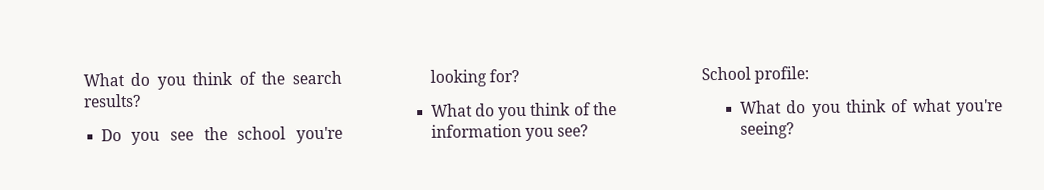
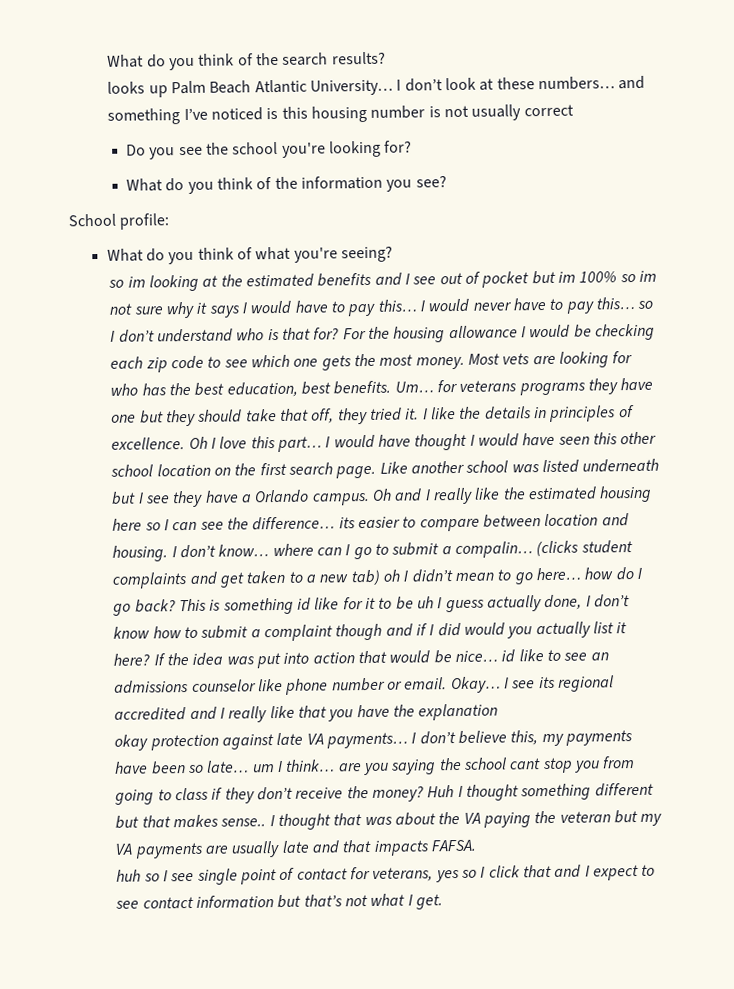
(141, 100) none -> [107,75,646,98] [107,104,574,125] // looks up Palm Beach Atlantic University… I don’t look at these numbers… and something I’ve noticed is this housing number is not usually correct
(794, 130) none -> [108,270,657,292] [109,296,654,319] [110,323,655,343] [110,351,634,373] [110,377,654,398] [111,405,635,427] [111,431,658,452] [110,458,660,479] [111,485,653,508] [112,513,629,532] [112,540,633,562] [112,567,642,589] [113,594,630,616] [113,621,628,642] [113,649,609,669] [114,675,614,695] [114,703,499,723] [114,730,633,751] [114,756,636,776] [115,782,654,805] [115,809,663,831] [115,839,476,859] [116,864,656,885] [115,893,443,910] // so im looking at the estimated benefits and I see out of pocket but im 100% so im not sure why it says I would have to pay this… I would never have to pay this… so I don’t understand who is that for? For the housing allowance I would be checking each zip code to see which one gets the most money. Most vets are looking for who has the best education, best benefits. Um… for veterans programs they have one but they should take that off, they tried it. I like the details in principles of excellence. Oh I love this part… I would have thought I would have seen this other school location on the first search page. Like another school was listed underneath but I see they have a Orlando campus. Oh and I really like the estimated housing here so I can see the difference… its easier to compare between location and housing. I don’t know… where can I go to submit a compalin… (clicks student complaints and get taken to a new tab) oh I didn’t mean to go here… how do I go back? This is something id like for it to be uh I guess actually done, I don’t know how to submit a complaint though and if I did would you actually list it here? If the idea was put into action that would be nice… id like to see an admissions counselor like phone number or email. Okay… I see its regional accredited and I really like that you have the explanation // okay protection against late VA payments… I don’t believe this, my payments have been so late… um I think… are you saying the school cant stop you from going to class if they don’t receive the money? Huh I thought something different but that makes sense.. I thought that was about the VA paying the veteran but my VA payments are usually late and that impacts FAFSA. // huh so I see single point of contact for veterans, yes so I click that and I expect to see contact information but that’s not what I get.

